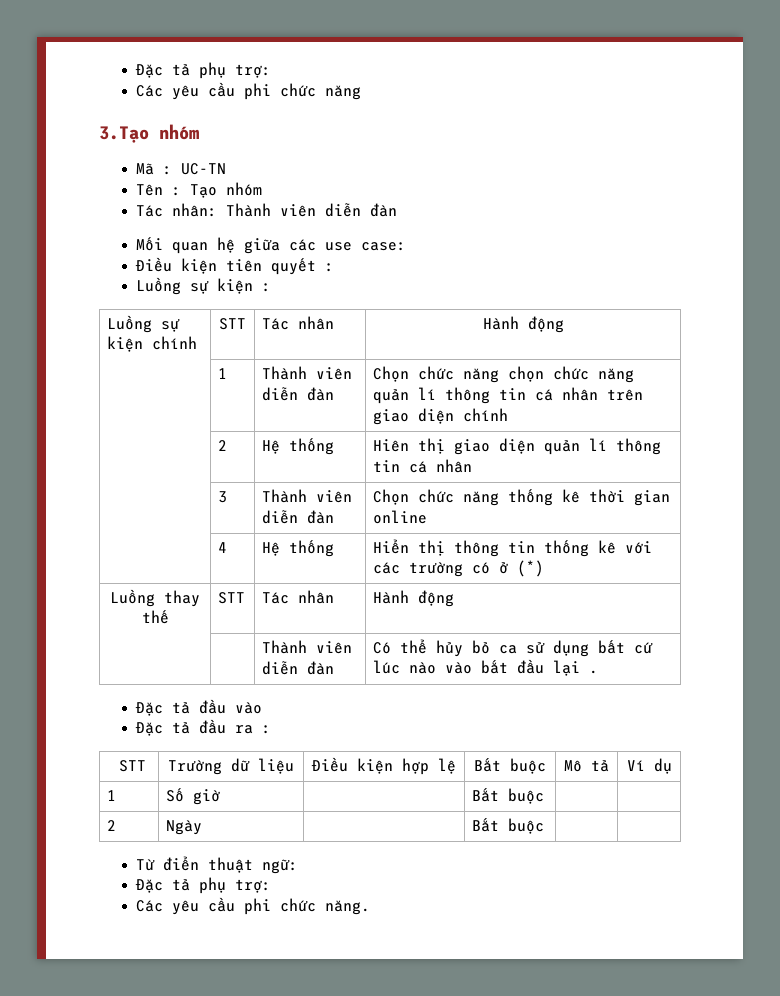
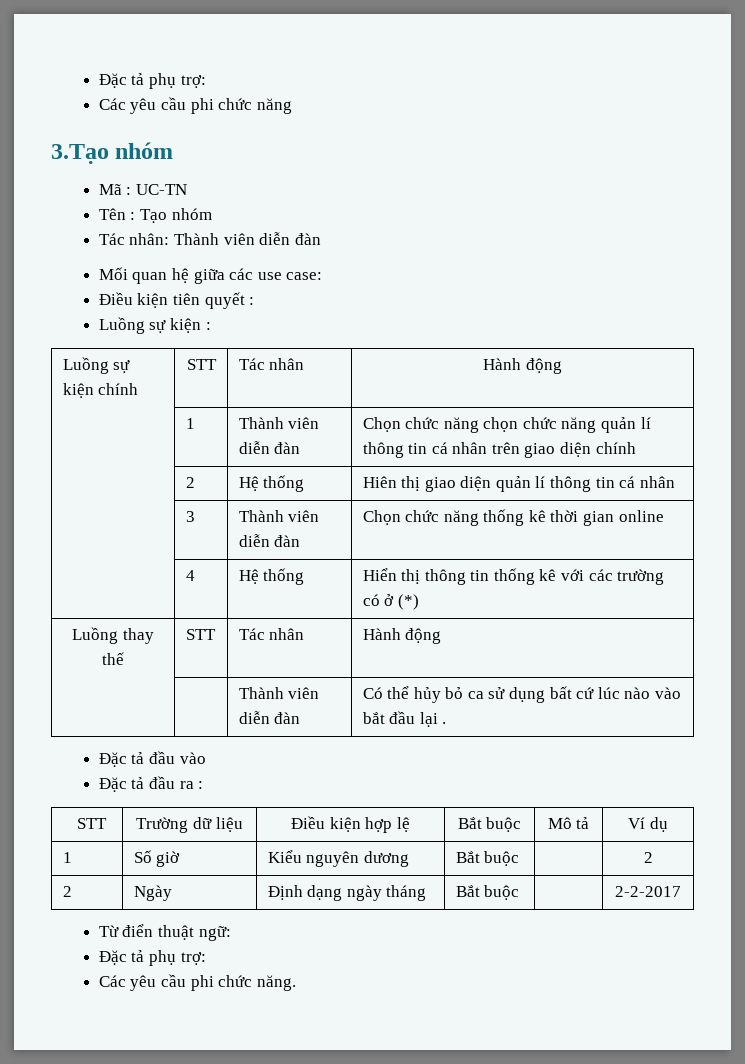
[471,788,544,804] | Bắt buộc | | -> [267,850,409,867] [455,851,520,866] [643,852,653,863] Kiểu nguyên dương | Bắt buộc | | 2
[471,818,544,834] | Bắt buộc | | -> [267,885,427,901] [455,885,520,900] [615,886,681,897] Định dạng ngày tháng | Bắt buộc | | 2-2-2017

